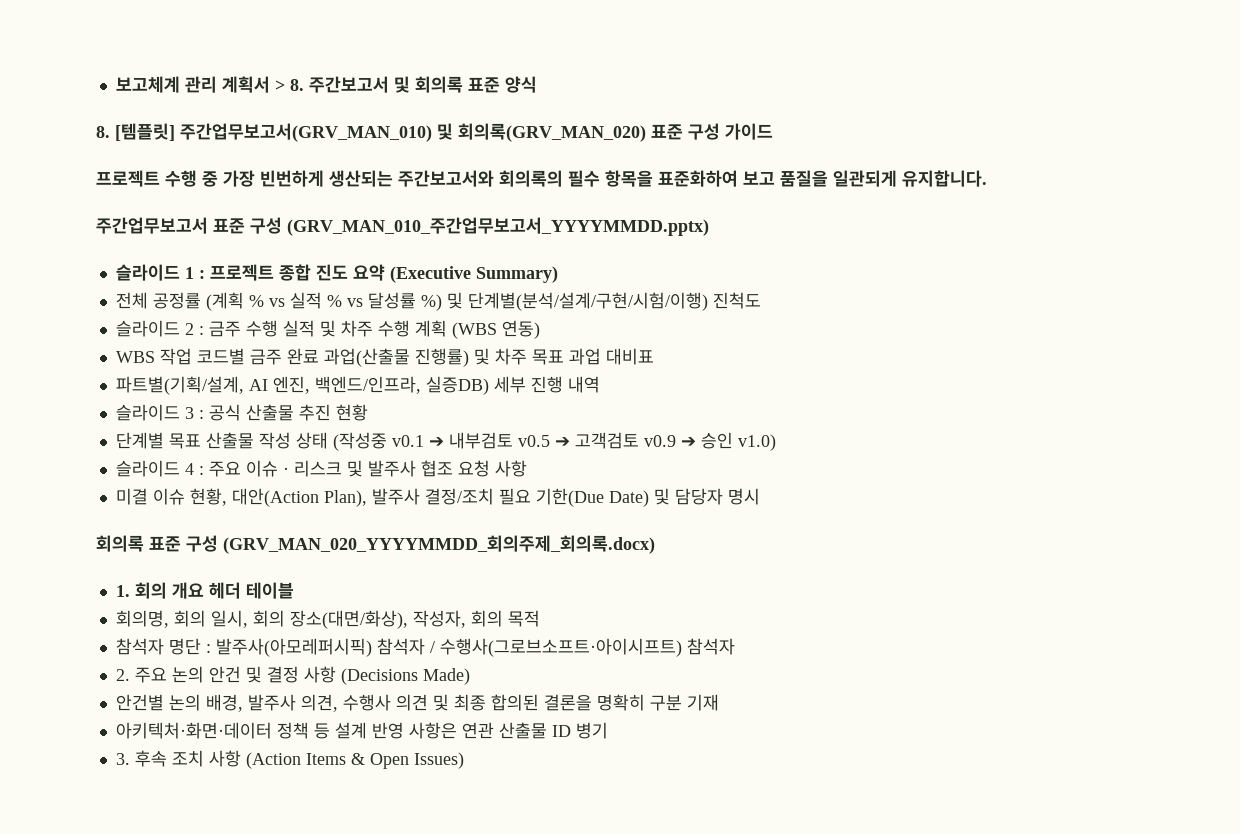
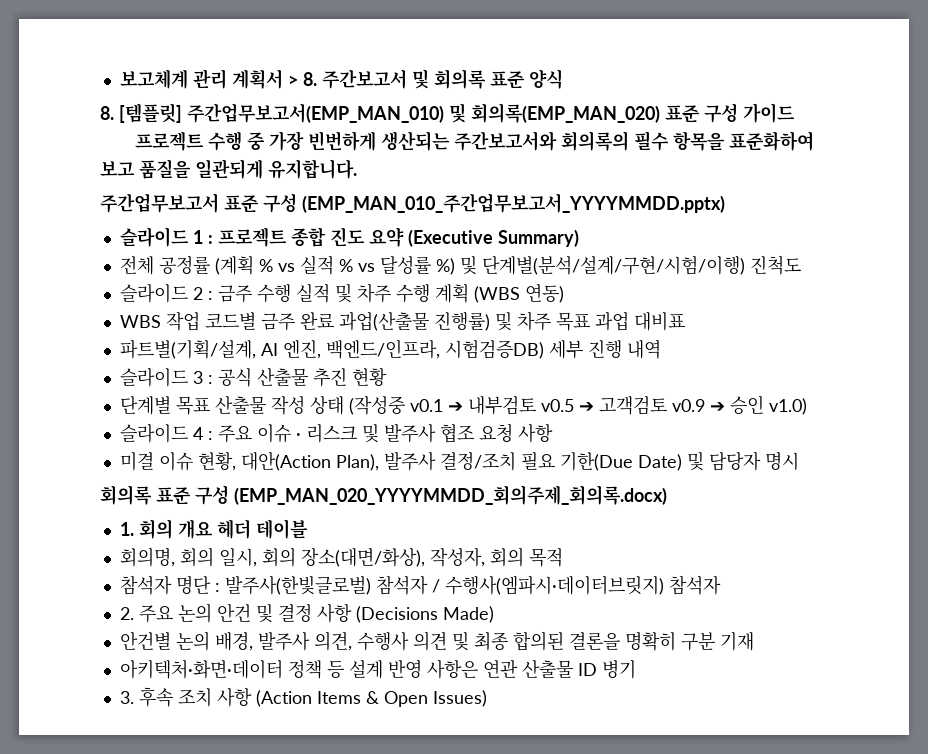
[180,123,646,142] 주간업무보고서(GRV_MAN_010) 및 회의록(GRV_MAN_020) -> [187,103,660,123] 주간업무보고서(EMP_MAN_010) 및 회의록(EMP_MAN_020)
[287,217,709,236] (GRV_MAN_010_주간업무보고서_YYYYMMDD.pptx) -> [302,193,725,213] (EMP_MAN_010_주간업무보고서_YYYYMMDD.pptx)
[425,376,489,395] 실증DB) -> [444,340,544,359] 시험검증DB)
[223,535,655,554] (GRV_MAN_020_YYYYMMDD_회의주제_회의록.docx) -> [234,485,667,505] (EMP_MAN_020_YYYYMMDD_회의주제_회의록.docx)
[215,638,372,657] 발주사(아모레퍼시픽) -> [224,576,371,595] 발주사(한빛글로벌)
[439,638,682,657] 수행사(그로브소프트·아이시프트) -> [444,575,664,595] 수행사(엠파시·데이터브릿지)

